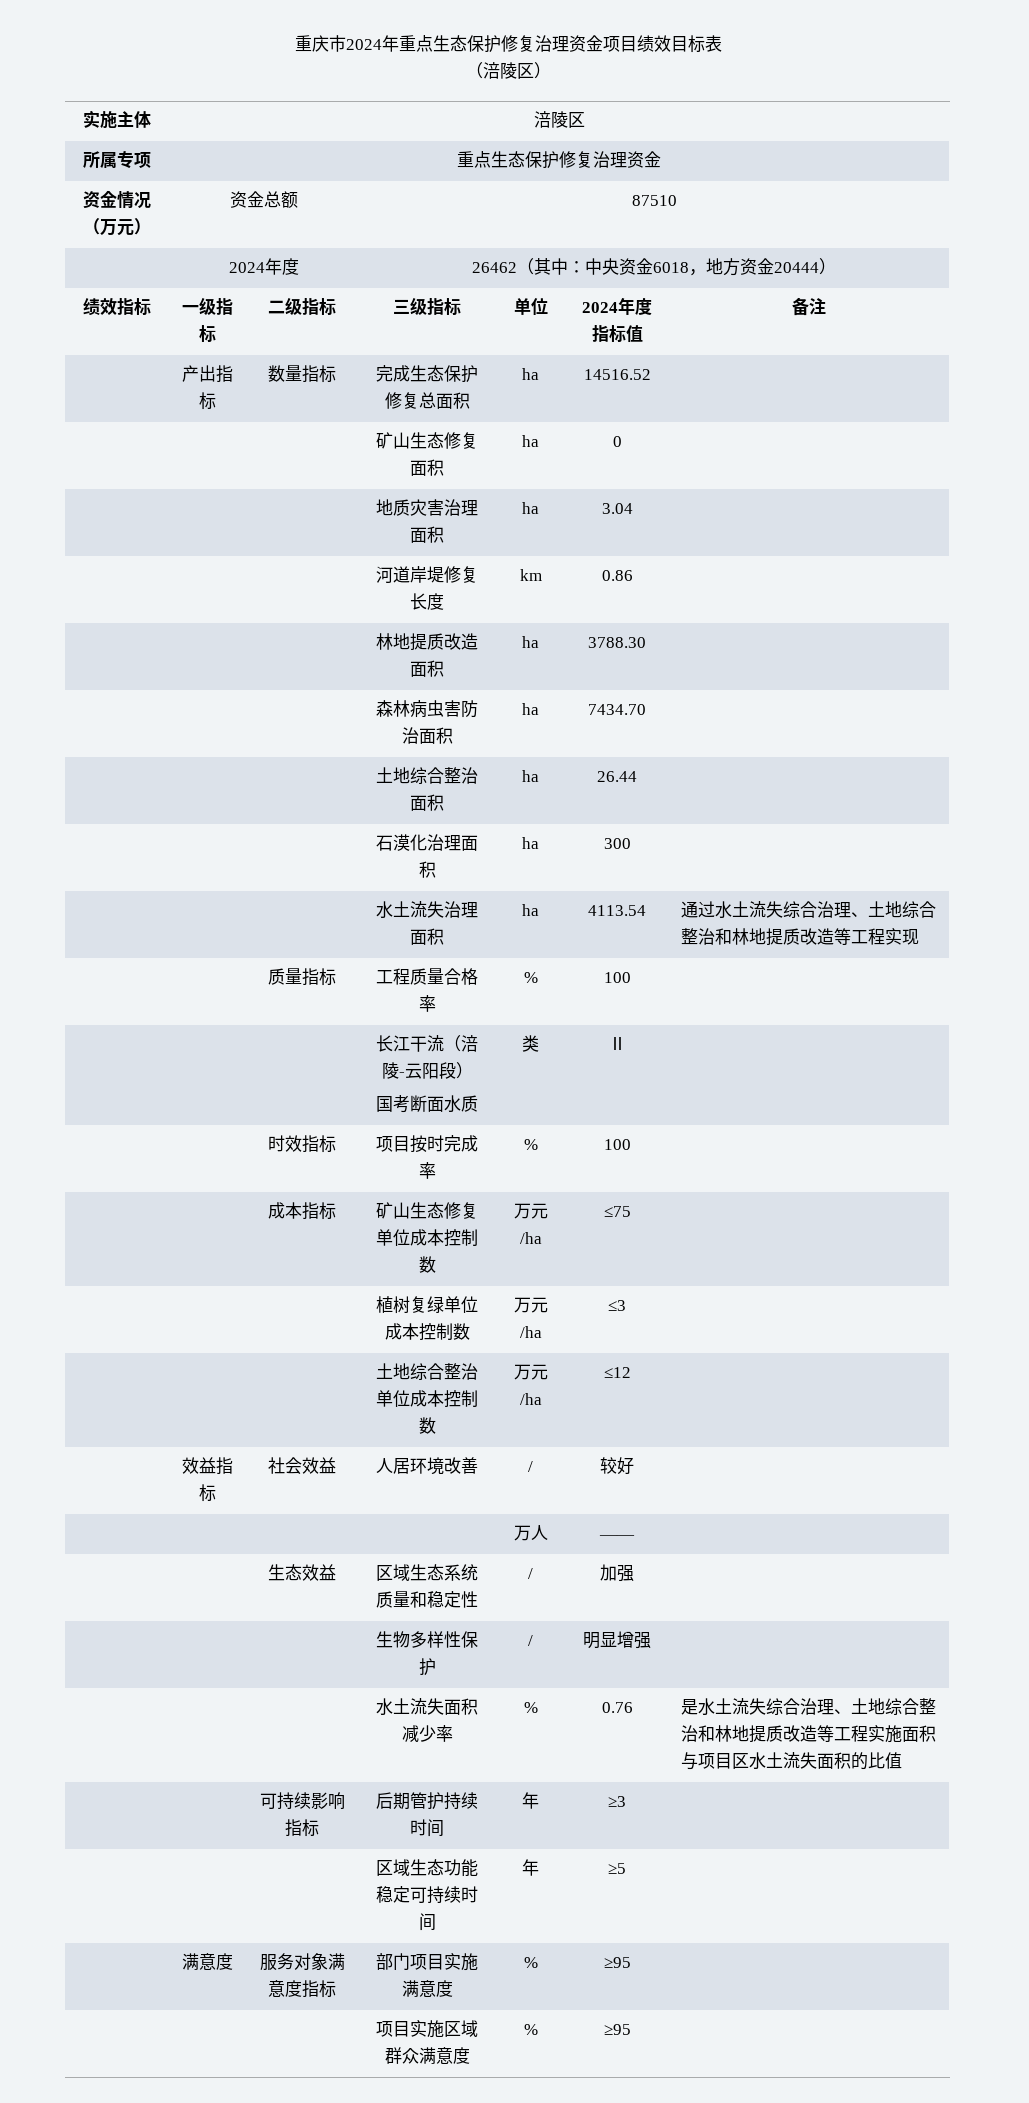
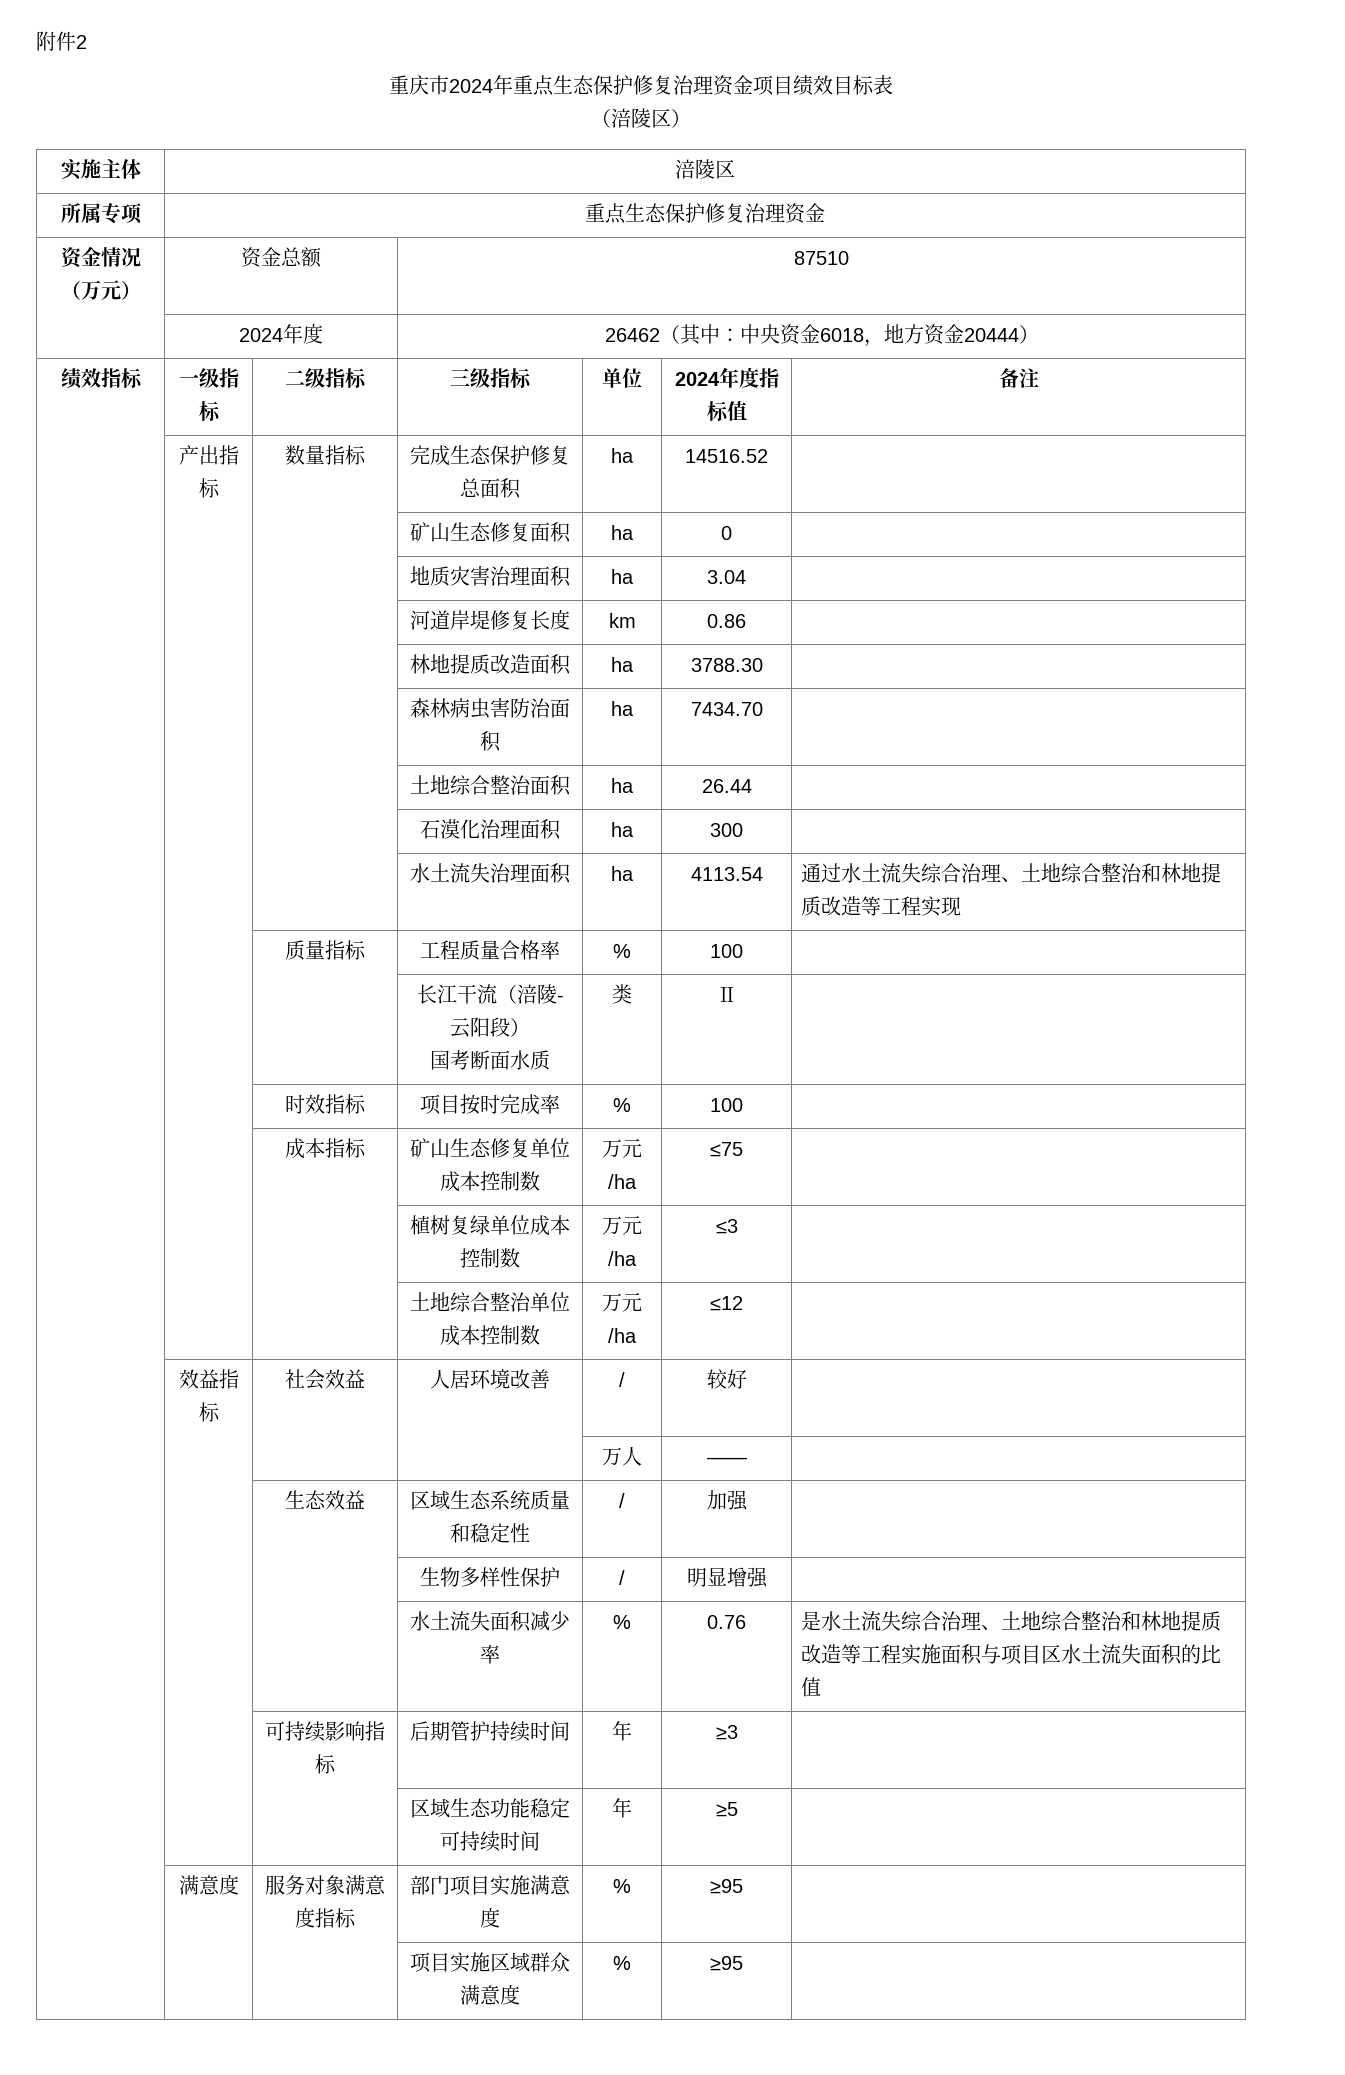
(294, 43) none -> [36,31,87,51] 附件2 //

